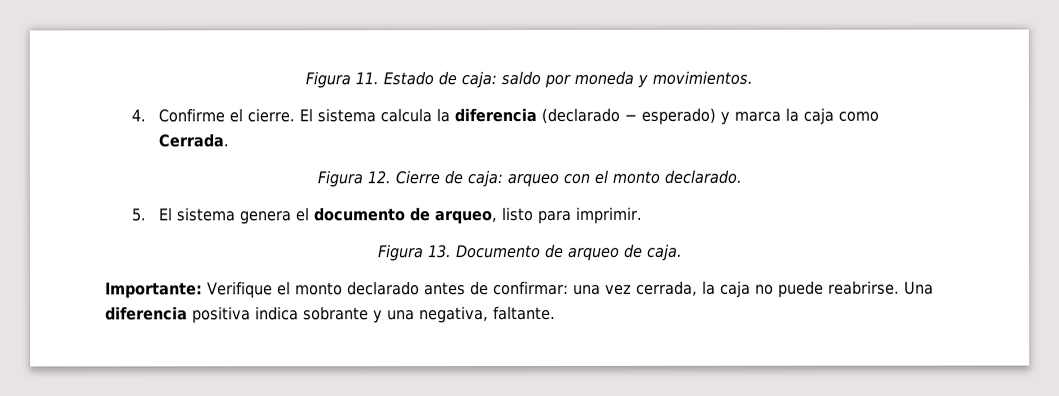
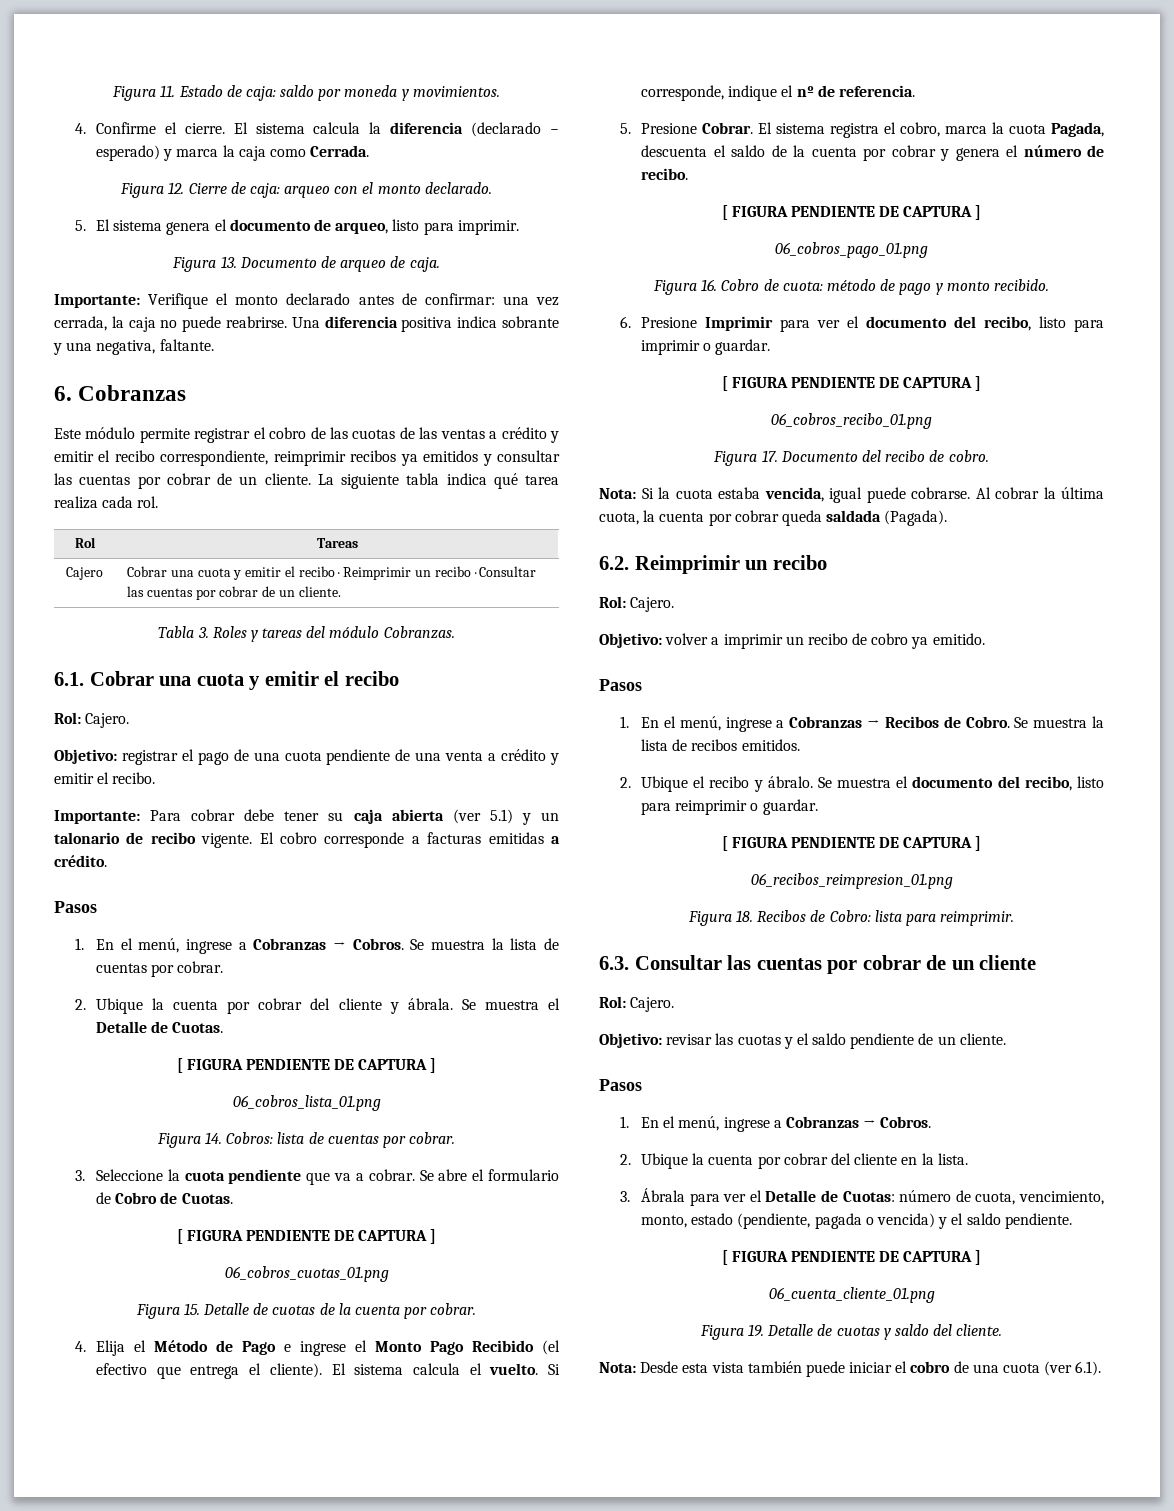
(556, 313) none -> [54,385,187,401] [54,427,560,443] [54,450,560,466] [54,473,559,489] [54,496,159,509] [75,537,96,548] [316,538,358,548] [65,567,103,580] [126,566,537,580] [126,586,341,600] [158,626,455,642] [54,671,399,690] [54,712,130,728] [54,749,559,765] [54,772,156,784] [54,809,559,825] [54,832,560,848] [54,855,107,867] [54,901,97,913] [75,938,559,954] [96,961,224,977] [75,998,560,1014] [96,1021,224,1033] [176,1058,437,1073] [232,1095,381,1111] [156,1132,456,1148] [75,1169,559,1185] [96,1192,233,1204] [176,1229,437,1244] [224,1266,389,1282] [135,1303,477,1319] [75,1340,560,1356] [96,1363,560,1379] [641,85,915,101] [620,122,1104,138] [641,145,1104,161] [641,168,689,180] [721,205,982,220] [775,242,928,258] [653,279,1049,295] [620,316,1104,332] [641,339,771,355] [721,376,982,391] [771,413,932,429] [713,450,989,466] [599,487,1104,503] [599,510,948,526] [599,555,827,574] [599,596,675,612] [599,633,985,649] [599,679,642,691] [620,716,1104,732] [641,739,800,751] [620,776,1104,792] [641,799,818,815] [721,836,982,851] [750,873,953,889] [687,910,1015,926] [599,955,1037,974] [599,996,675,1012] [599,1033,1006,1049] [599,1079,642,1091] [620,1116,932,1132] [620,1153,968,1169] [620,1188,1104,1206] [641,1213,1072,1229] [721,1250,982,1265] [768,1287,935,1303] [699,1324,1003,1340] [599,1361,1102,1377] // 6. Cobranzas // Este módulo permite registrar el cobro de las cuotas de las ventas a crédito y emitir el recibo correspondiente, reimprimir recibos ya emitidos y consultar las cuentas por cobrar de un cliente. La siguiente tabla indica qué tarea realiza cada rol. // Rol | Tareas // Cajero | Cobrar una cuota y emitir el recibo · Reimprimir un recibo · Consultar las cuentas por cobrar de un cliente. // Tabla 3. Roles y tareas del módulo Cobranzas. // 6.1. Cobrar una cuota y emitir el recibo // Rol: Cajero. // Objetivo: registrar el pago de una cuota pendiente de una venta a crédito y emitir el recibo. // Importante: Para cobrar debe tener su caja abierta (ver 5.1) y un talonario de recibo vigente. El cobro corresponde a facturas emitidas a crédito. // Pasos // 1. En el menú, ingrese a Cobranzas → Cobros. Se muestra la lista de cuentas por cobrar. // 2. Ubique la cuenta por cobrar del cliente y ábrala. Se muestra el Detalle de Cuotas. // [ FIGURA PENDIENTE DE CAPTURA ] // 06_cobros_lista_01.png // Figura 14. Cobros: lista de cuentas por cobrar. // 3. Seleccione la cuota pendiente que va a cobrar. Se abre el formulario de Cobro de Cuotas. // [ FIGURA PENDIENTE DE CAPTURA ] // 06_cobros_cuotas_01.png // Figura 15. Detalle de cuotas de la cuenta por cobrar. // 4. Elija el Método de Pago e ingrese el Monto Pago Recibido (el efectivo que entrega el cliente). El sistema calcula el vuelto. Si corresponde, indique el nº de referencia. // 5. Presione Cobrar. El sistema registra el cobro, marca la cuota Pagada, descuenta el saldo de la cuenta por cobrar y genera el número de recibo. // [ FIGURA PENDIENTE DE CAPTURA ] // 06_cobros_pago_01.png // Figura 16. Cobro de cuota: método de pago y monto recibido. // 6. Presione Imprimir para ver el documento del recibo, listo para imprimir o guardar. // [ FIGURA PENDIENTE DE CAPTURA ] // 06_cobros_recibo_01.png // Figura 17. Documento del recibo de cobro. // Nota: Si la cuota estaba vencida, igual puede cobrarse. Al cobrar la última cuota, la cuenta por cobrar queda saldada (Pagada). // 6.2. Reimprimir un recibo // Rol: Cajero. // Objetivo: volver a imprimir un recibo de cobro ya emitido. // Pasos // 1. En el menú, ingrese a Cobranzas → Recibos de Cobro. Se muestra la lista de recibos emitidos. // 2. Ubique el recibo y ábralo. Se muestra el documento del recibo, listo para reimprimir o guardar. // [ FIGURA PENDIENTE DE CAPTURA ] // 06_recibos_reimpresion_01.png // Figura 18. Recibos de Cobro: lista para reimprimir. // 6.3. Consultar las cuentas por cobrar de un cliente // Rol: Cajero. // Objetivo: revisar las cuotas y el saldo pendiente de un cliente. // Pasos // 1. En el menú, ingrese a Cobranzas → Cobros. // 2. Ubique la cuenta por cobrar del cliente en la lista. // 3. Ábrala para ver el Detalle de Cuotas: número de cuota, vencimiento, monto, estado (pendiente, pagada o vencida) y el saldo pendiente. // [ FIGURA PENDIENTE DE CAPTURA ] // 06_cuenta_cliente_01.png // Figura 19. Detalle de cuotas y saldo del cliente. // Nota: Desde esta vista también puede iniciar el cobro de una cuota (ver 6.1).

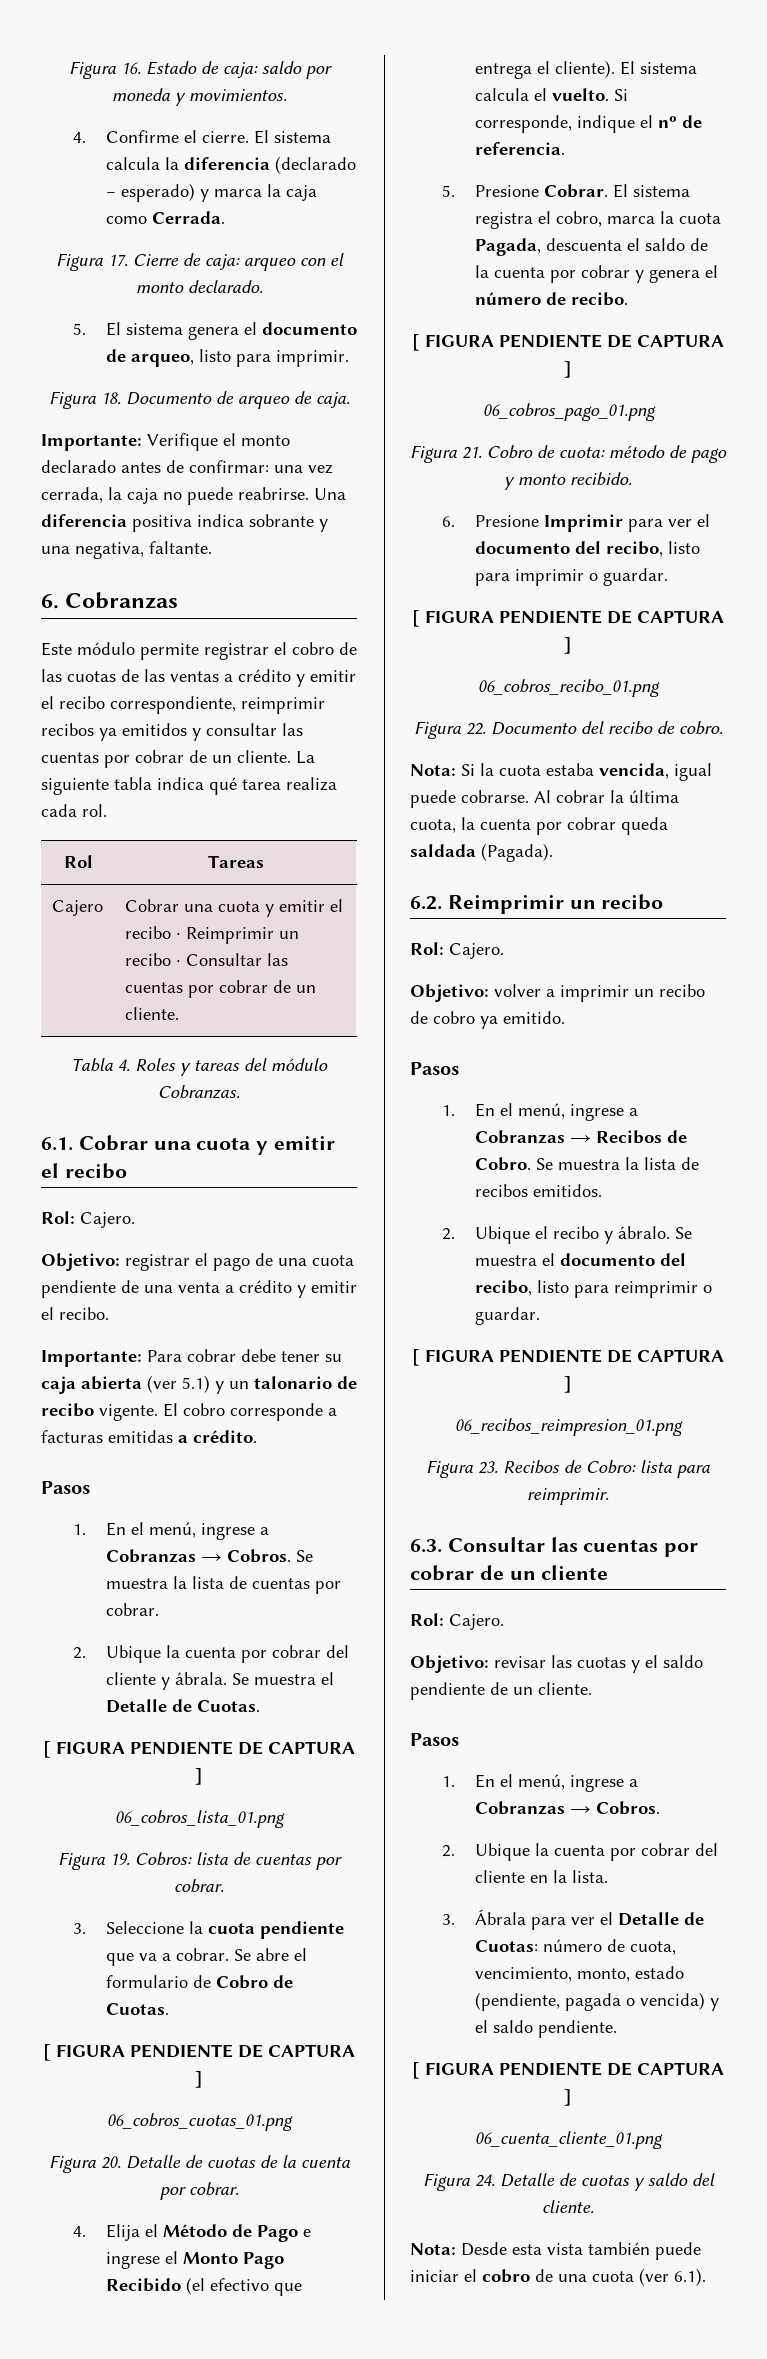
[112,85,176,101] Figura 11. -> [68,61,141,79] Figura 16.
[168,182,185,194] 12. -> [107,254,128,266] 17.
[220,256,237,268] 13. -> [100,392,121,404] 18.
[197,627,209,638] 3. -> [118,1059,130,1071] 4.
[205,1132,223,1144] 14. -> [110,1853,130,1865] 19.
[183,1303,200,1315] 15. -> [100,2156,121,2169] 20.
[701,279,718,291] 16. -> [462,446,482,459] 21.
[761,450,778,462] 17. -> [465,722,486,735] 22.
[736,910,754,922] 18. -> [478,1461,498,1474] 23.
[747,1324,764,1337] 19. -> [474,2174,495,2187] 24.

